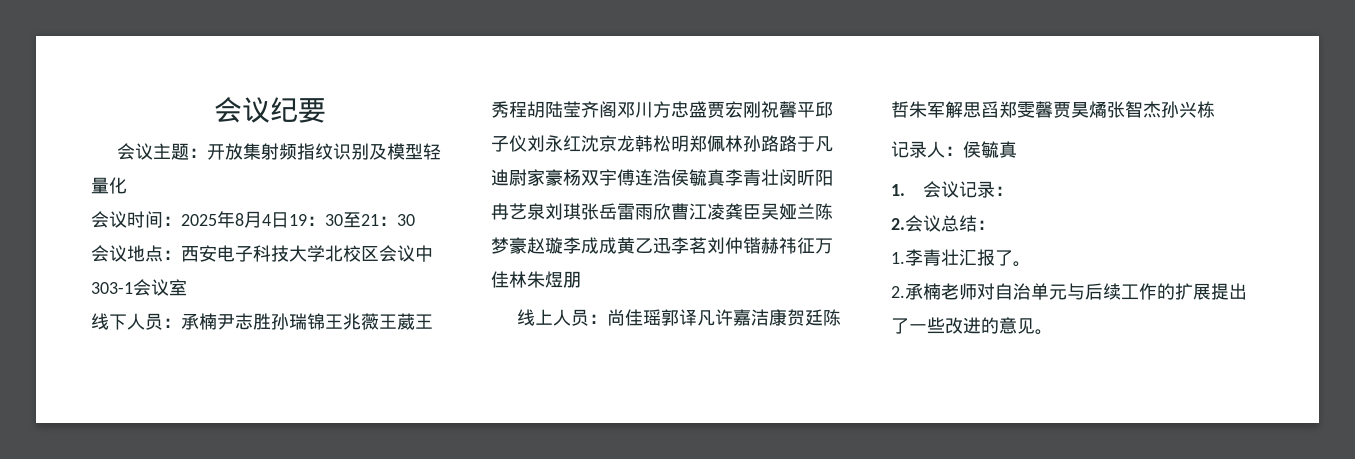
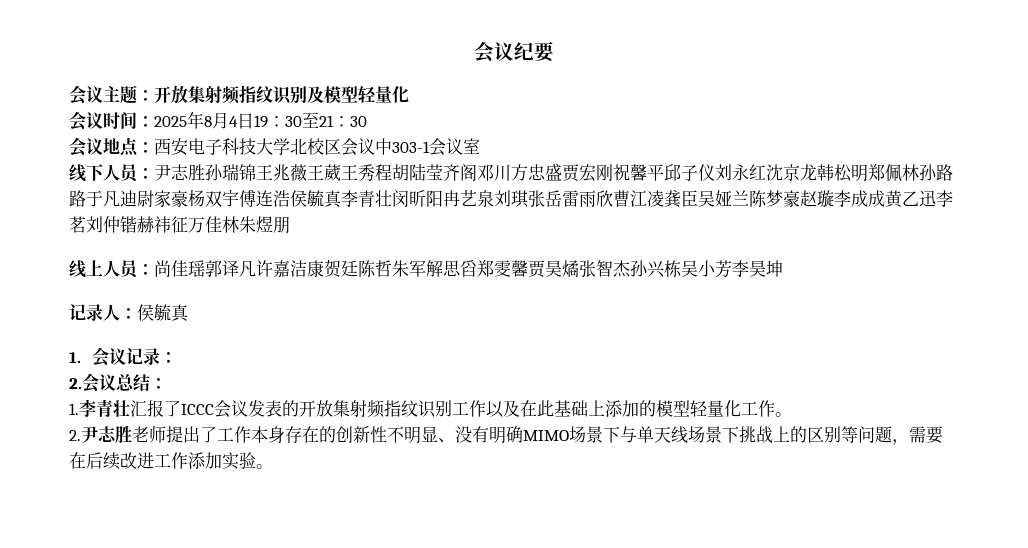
[181,313,217,330] 承楠 -> (154, 173) none
(1215, 109) none -> [681,260,783,278] 吴小芳李昊坤
[1013,261,1031,267] [891,283,1247,300] [891,317,1035,334] 。 // 2.承楠老师对自治单元与后续工作的扩展提出了一些改进的意见 -> [181,400,792,418] [69,425,943,445] [69,452,256,470] ICCC会议发表的开放集射频指纹识别工作以及在此基础上添加的模型轻量化工作。 // 2.尹志胜老师提出了工作本身存在的创新性不明显、没有明确MIMO场景下与单天线场景下挑战上的区别等问题，需要在后续改进工作添加实验

